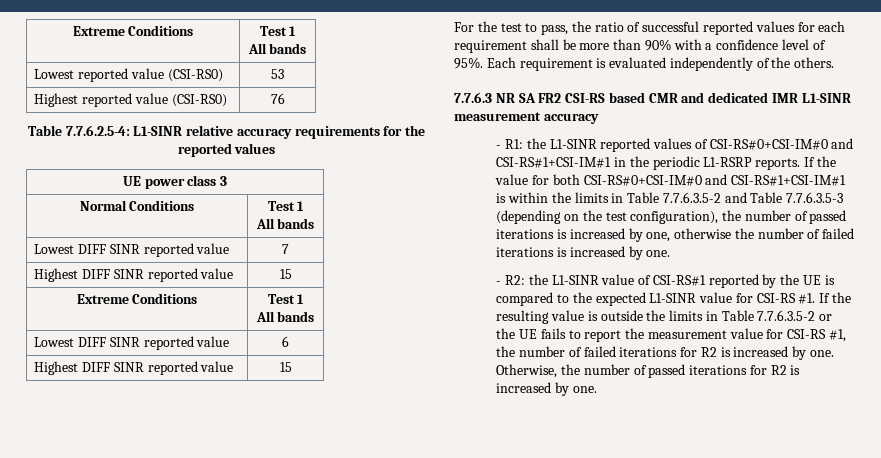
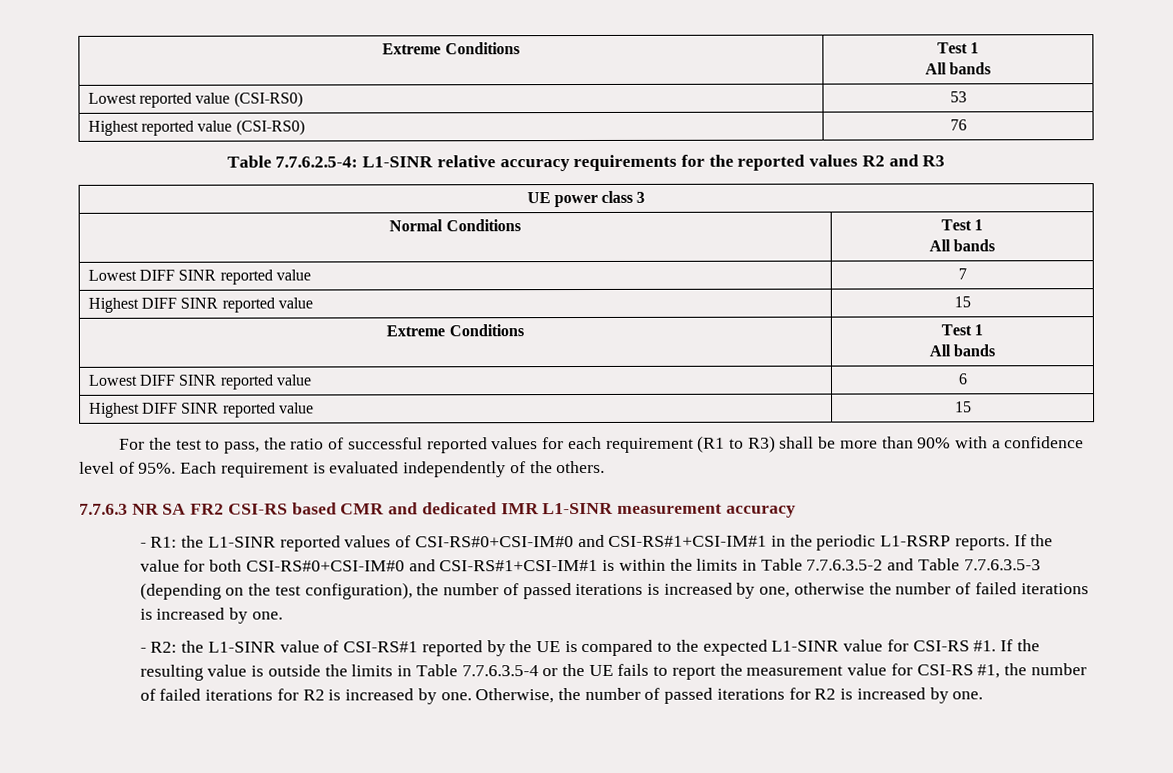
(276, 148) none -> [861,154,946,167] R2 and R3
(527, 46) none -> [697,435,776,453] (R1 to R3)
[757,310,816,321] 7.7.6.3.5-2 -> [461,665,539,677] 7.7.6.3.5-4

